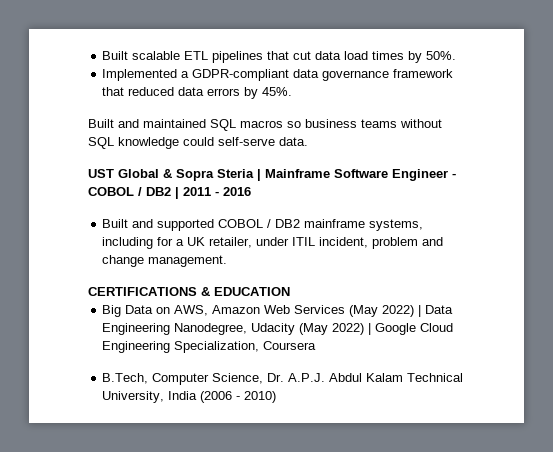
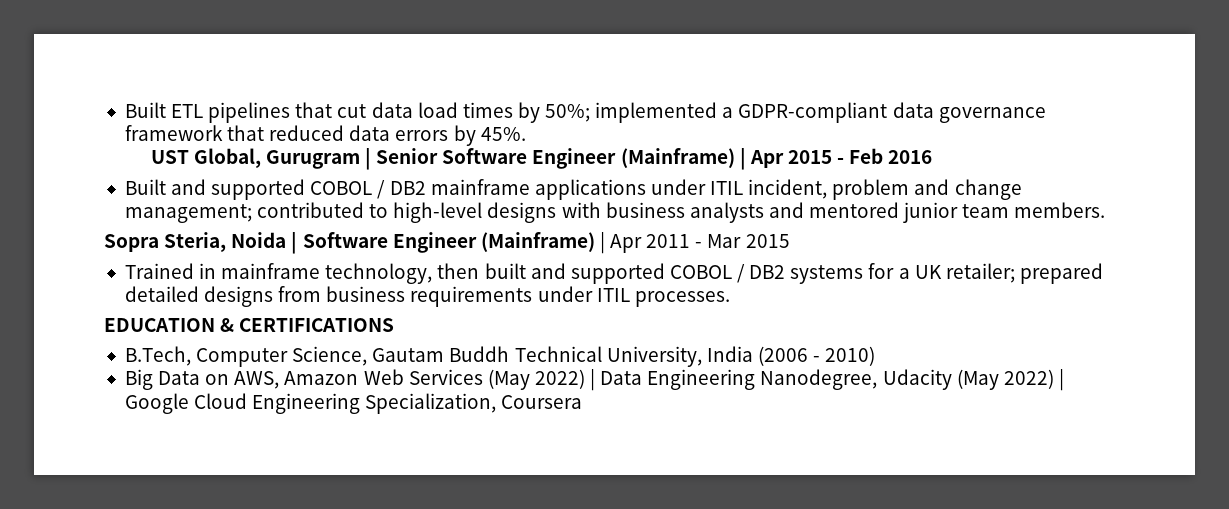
[102,51,181,60] Built scalable -> [124,102,166,118] Built
[426,51,457,60] [102,69,178,81] 50%. // Implemented -> [545,102,718,123] 50%; implemented
[88,119,442,131] [88,137,308,149] [88,169,456,181] [88,187,219,199] Built and maintained SQL macros so business teams without SQL knowledge could self-serve data. // UST Global & Sopra Steria | Mainframe Software Engineer - COBOL / DB2 | 2011 - -> [150,148,884,170] UST Global, Gurugram | Senior Software Engineer (Mainframe) | Apr 2015 - Feb
[369,219,424,231] [102,237,253,249] systems, including for a UK retailer, -> [534,179,646,200] applications
[148,255,228,267] [88,287,290,296] management. // CERTIFICATIONS & EDUCATION -> [124,202,1106,223] [104,232,790,254] [124,263,1103,284] [124,286,730,307] [104,318,395,332] [124,346,876,367] management; contributed to high-level designs with business analysts and mentored junior team members. // Sopra Steria, Noida | Software Engineer (Mainframe) | Apr 2011 - Mar 2015 // Trained in mainframe technology, then built and supported COBOL / DB2 systems for a UK retailer; prepared detailed designs from business requirements under ITIL processes. // EDUCATION & CERTIFICATIONS // B.Tech, Computer Science, Gautam Buddh Technical University, India (2006 - 2010)
[102,373,464,385] [102,391,277,403] // B.Tech, Computer Science, Dr. A.P.J. Abdul Kalam Technical University, India (2006 - 2010) -> (583, 402) none

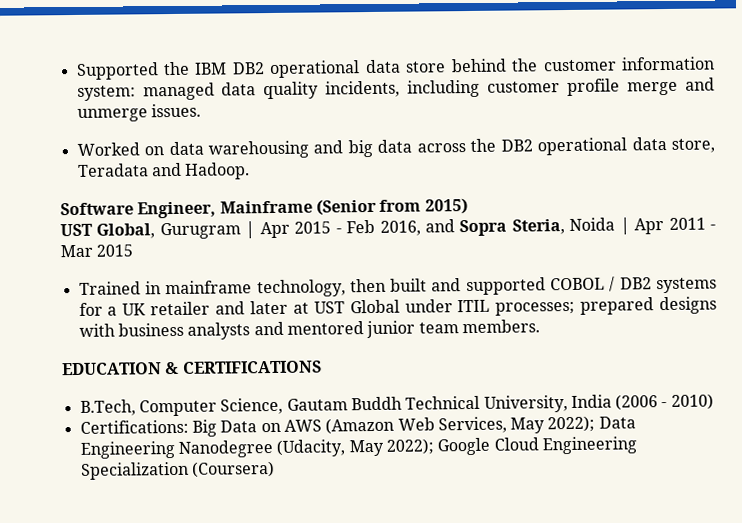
[124,102,1046,123] [124,125,526,146] [150,148,933,170] [124,179,1022,200] [124,202,1106,223] [104,232,595,254] Built ETL pipelines that cut data load times by 50%; implemented a GDPR-compliant data governance framework that reduced data errors by 45%. // UST Global, Gurugram | Senior Software Engineer (Mainframe) | Apr 2015 - Feb 2016 // Built and supported COBOL / DB2 mainframe applications under ITIL incident, problem and change management; contributed to high-level designs with business analysts and mentored junior team members. // Sopra Steria, Noida | Software Engineer (Mainframe) -> [75,56,715,80] [76,77,715,101] [76,103,201,122] [76,136,715,159] [76,162,251,180] [60,198,468,219] [60,217,616,240] Supported the IBM DB2 operational data store behind the customer information system: managed data quality incidents, including customer profile merge and unmerge issues. // Worked on data warehousing and big data across the DB2 operational data store, Teradata and Hadoop. // Software Engineer, Mainframe (Senior from 2015) // UST Global, Gurugram | Apr 2015 - Feb 2016, and Sopra Steria, Noida
[945,263,1103,284] [124,286,730,307] retailer; prepared detailed designs from business requirements under ITIL processes. -> [150,296,717,316] [78,319,540,340] retailer and later at UST Global under ITIL processes; prepared designs with business analysts and mentored junior team members.
(876, 356) none -> [79,419,189,434] Certifications:
[234,369,1064,391] AWS, Amazon Web Services (May 2022) | Data Engineering Nanodegree, Udacity (May 2022) | -> [283,415,636,435] [79,438,434,459] AWS (Amazon Web Services, May 2022); Data Engineering Nanodegree (Udacity, May 2022);
[365,393,583,414] Specialization, Coursera -> [80,460,275,480] Specialization (Coursera)

